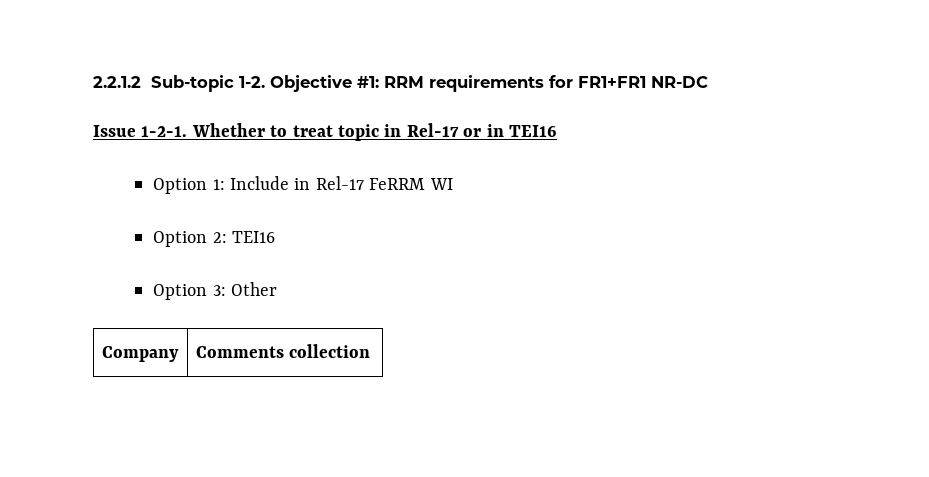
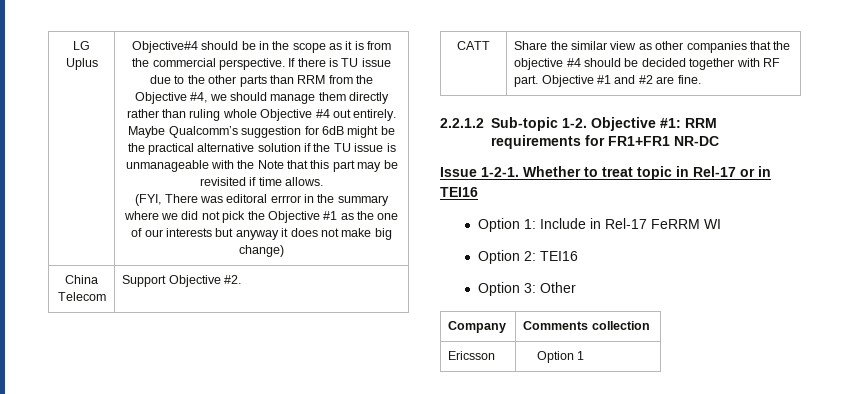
(93, 82) none -> [73,41,90,50] [65,58,98,70] [131,41,392,53] [132,58,391,70] [150,75,373,87] [134,92,390,104] [126,109,397,121] [128,126,395,138] [127,143,396,155] [125,160,398,172] [199,177,324,186] [135,194,389,206] [123,211,399,223] [131,228,392,240] [239,245,284,257] [65,275,98,284] [57,292,106,301] [122,275,242,287] [457,41,490,50] [514,41,791,53] [514,58,780,70] [514,75,701,87] LG Uplus | Objective#4 should be in the scope as it is from the commercial perspective. If there is TU issue due to the other parts than RRM from the Objective #4, we should manage them directly rather than ruling whole Objective #4 out entirely. Maybe Qualcomm’s suggestion for 6dB might be the practical alternative solution if the TU issue is unmanageable with the Note that this part may be revisited if time allows. // (FYI, There was editoral errror in the summary where we did not pick the Objective #1 as the one of our interests but anyway it does not make big change) // China Telecom | Support Objective #2. // CATT | Share the similar view as other companies that the objective #4 should be decided together with RF part. Objective #1 and #2 are fine. //
(371, 351) none -> [448,351,496,360] [536,351,585,363] // Ericsson | Option 1

